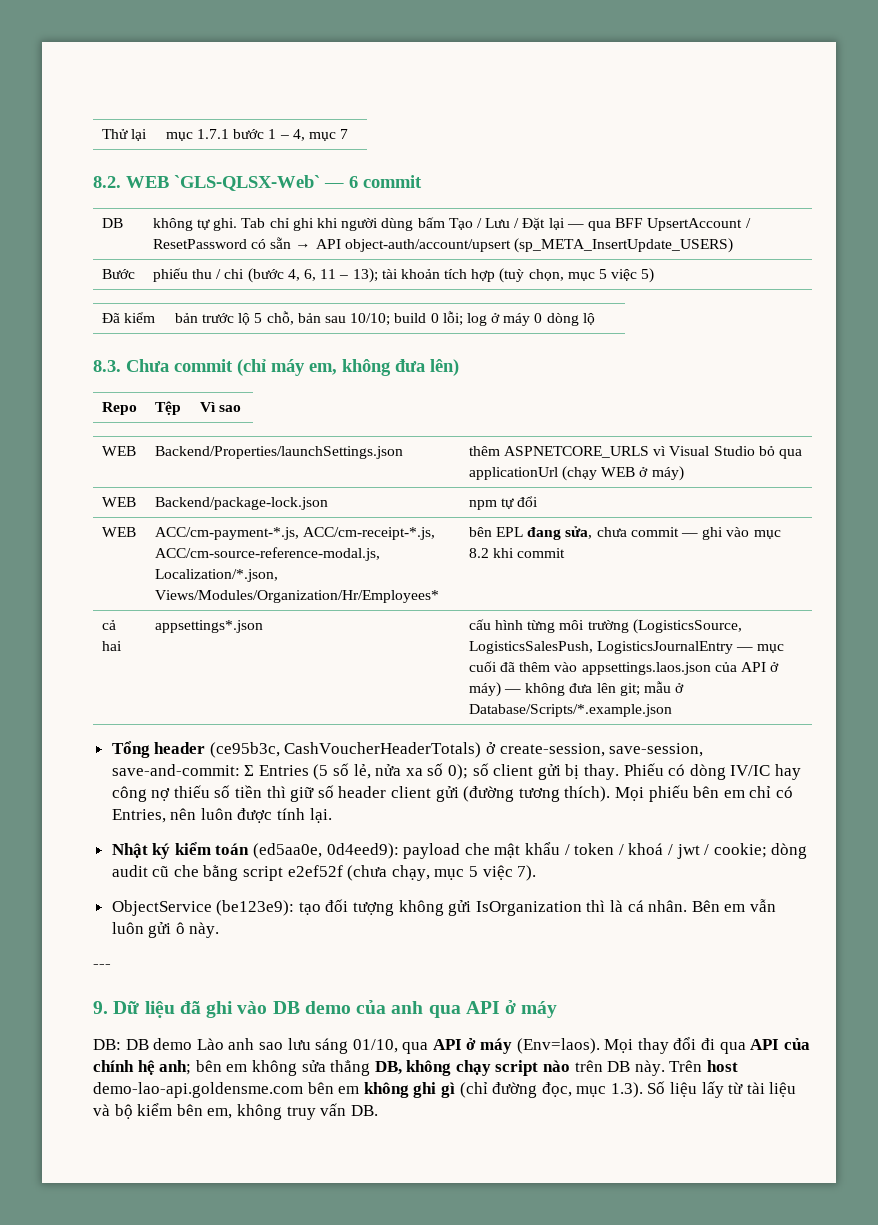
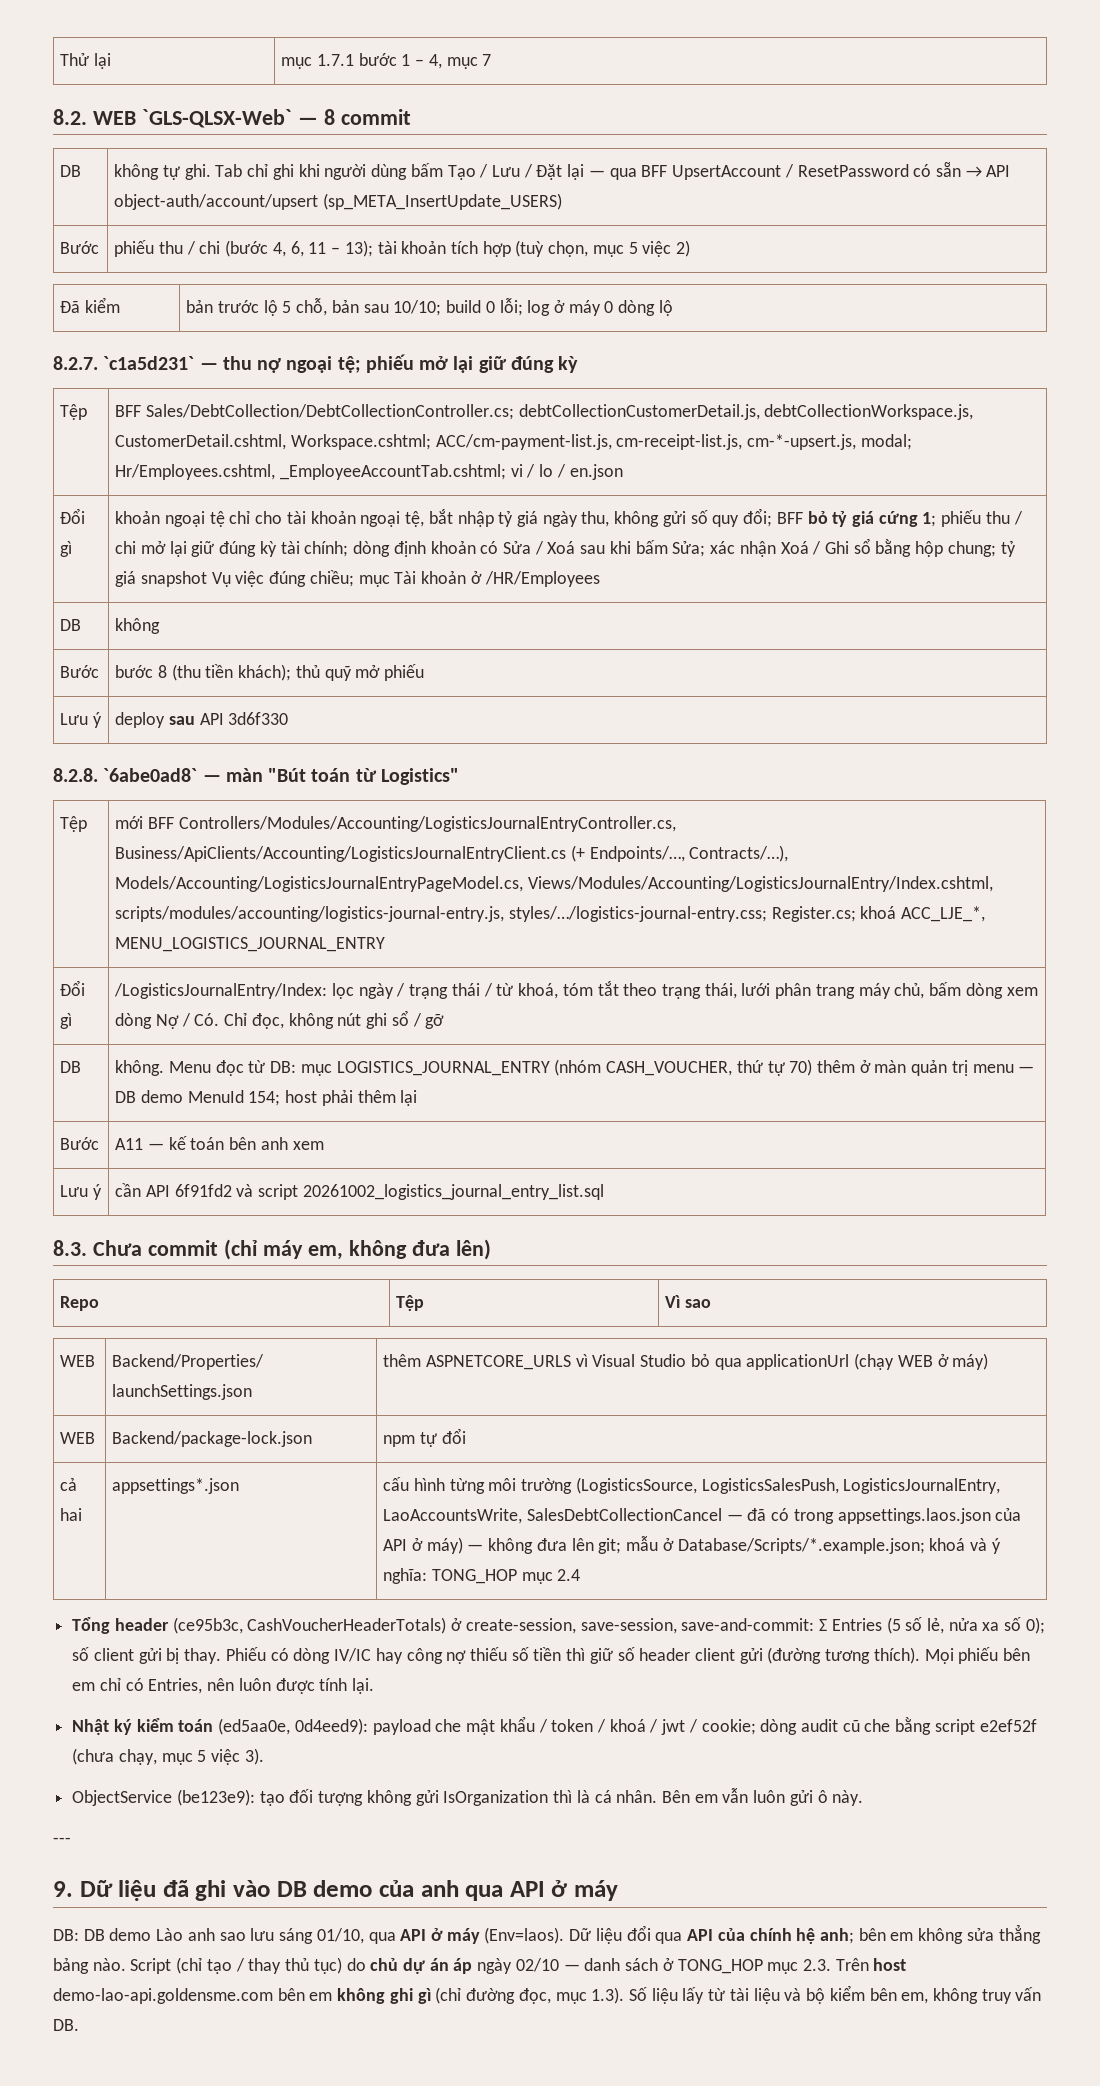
[349,176,358,188] 6 -> [323,109,335,125] 8
[641,268,655,283] 5) -> [676,240,691,257] 2)
(595, 319) none -> [53,354,579,373] [60,404,88,420] [115,404,974,420] [115,434,912,450] [115,464,623,480] [60,508,86,524] [60,541,73,557] [115,508,1023,527] [115,538,1016,557] [115,570,600,587] [60,619,82,631] [115,618,161,634] [60,665,100,678] [115,664,425,681] [60,712,103,728] [115,712,289,728] [53,768,459,785] [60,816,88,832] [115,816,676,832] [115,845,789,862] [115,876,994,892] [115,906,986,922] [115,937,386,952] [60,980,86,996] [60,1013,73,1029] [114,981,1038,999] [115,1010,445,1029] [60,1061,82,1073] [115,1059,1035,1076] [115,1090,418,1106] [60,1137,100,1150] [115,1136,324,1150] [60,1184,103,1200] [115,1183,604,1200] // 8.2.7. `c1a5d231` — thu nợ ngoại tệ; phiếu mở lại giữ đúng kỳ // Tệp | BFF Sales/DebtCollection/DebtCollectionController.cs; debtCollectionCustomerDetail.js, debtCollectionWorkspace.js, CustomerDetail.cshtml, Workspace.cshtml; ACC/cm-payment-list.js, cm-receipt-list.js, cm-*-upsert.js, modal; Hr/Employees.cshtml, _EmployeeAccountTab.cshtml; vi / lo / en.json // Đổi gì | khoản ngoại tệ chỉ cho tài khoản ngoại tệ, bắt nhập tỷ giá ngày thu, không gửi số quy đổi; BFF bỏ tỷ giá cứng 1; phiếu thu / chi mở lại giữ đúng kỳ tài chính; dòng định khoản có Sửa / Xoá sau khi bấm Sửa; xác nhận Xoá / Ghi sổ bằng hộp chung; tỷ giá snapshot Vụ việc đúng chiều; mục Tài khoản ở /HR/Employees // DB | không // Bước | bước 8 (thu tiền khách); thủ quỹ mở phiếu // Lưu ý | deploy sau API 3d6f330 // 8.2.8. `6abe0ad8` — màn "Bút toán từ Logistics" // Tệp | mới BFF Controllers/Modules/Accounting/LogisticsJournalEntryController.cs, Business/ApiClients/Accounting/LogisticsJournalEntryClient.cs (+ Endpoints/…, Contracts/…), Models/Accounting/LogisticsJournalEntryPageModel.cs, Views/Modules/Accounting/LogisticsJournalEntry/Index.cshtml, scripts/modules/accounting/logistics-journal-entry.js, styles/…/logistics-journal-entry.css; Register.cs; khoá ACC_LJE_*, MENU_LOGISTICS_JOURNAL_ENTRY // Đổi gì | /LogisticsJournalEntry/Index: lọc ngày / trạng thái / từ khoá, tóm tắt theo trạng thái, lưới phân trang máy chủ, bấm dòng xem dòng Nợ / Có. Chỉ đọc, không nút ghi sổ / gỡ // DB | không. Menu đọc từ DB: mục LOGISTICS_JOURNAL_ENTRY (nhóm CASH_VOUCHER, thứ tự 70) thêm ở màn quản trị menu — DB demo MenuId 154; host phải thêm lại // Bước | A11 — kế toán bên anh xem // Lưu ý | cần API 6f91fd2 và script 20261002_logistics_journal_entry_list.sql
[101,527,136,537] [154,527,436,540] [154,547,380,561] [154,569,278,582] [154,590,439,603] [468,526,781,540] [468,548,566,558] // WEB | ACC/cm-payment-*.js, ACC/cm-receipt-*.js, ACC/cm-source-reference-modal.js, Localization/*.json, Views/Modules/Organization/Hr/Employees* | bên EPL đang sửa, chưa commit — ghi vào mục 8.2 khi commit -> (466, 1436) none
[597,641,785,654] [468,661,578,672] LogisticsJournalEntry — mục cuối đã thêm vào -> [843,1478,1001,1494] [383,1508,834,1524] LogisticsJournalEntry, LaoAccountsWrite, SalesDebtCollectionCancel — đã có trong
[468,704,672,717] Database/Scripts/*.example.json -> [677,1538,1001,1554] [383,1568,581,1584] Database/Scripts/*.example.json; khoá và ý nghĩa: TONG_HOP mục 2.4
[517,865,537,881] 7). -> [244,1748,264,1765] 3).
[604,1037,716,1054] Mọi thay đổi đi -> [569,1925,651,1944] Dữ liệu đổi
[374,1060,665,1076] DB, không chạy script nào trên DB này. -> [53,1957,831,1974] bảng nào. Script (chỉ tạo / thay thủ tục) do chủ dự án áp ngày 02/10 — danh sách ở TONG_HOP mục 2.3.

